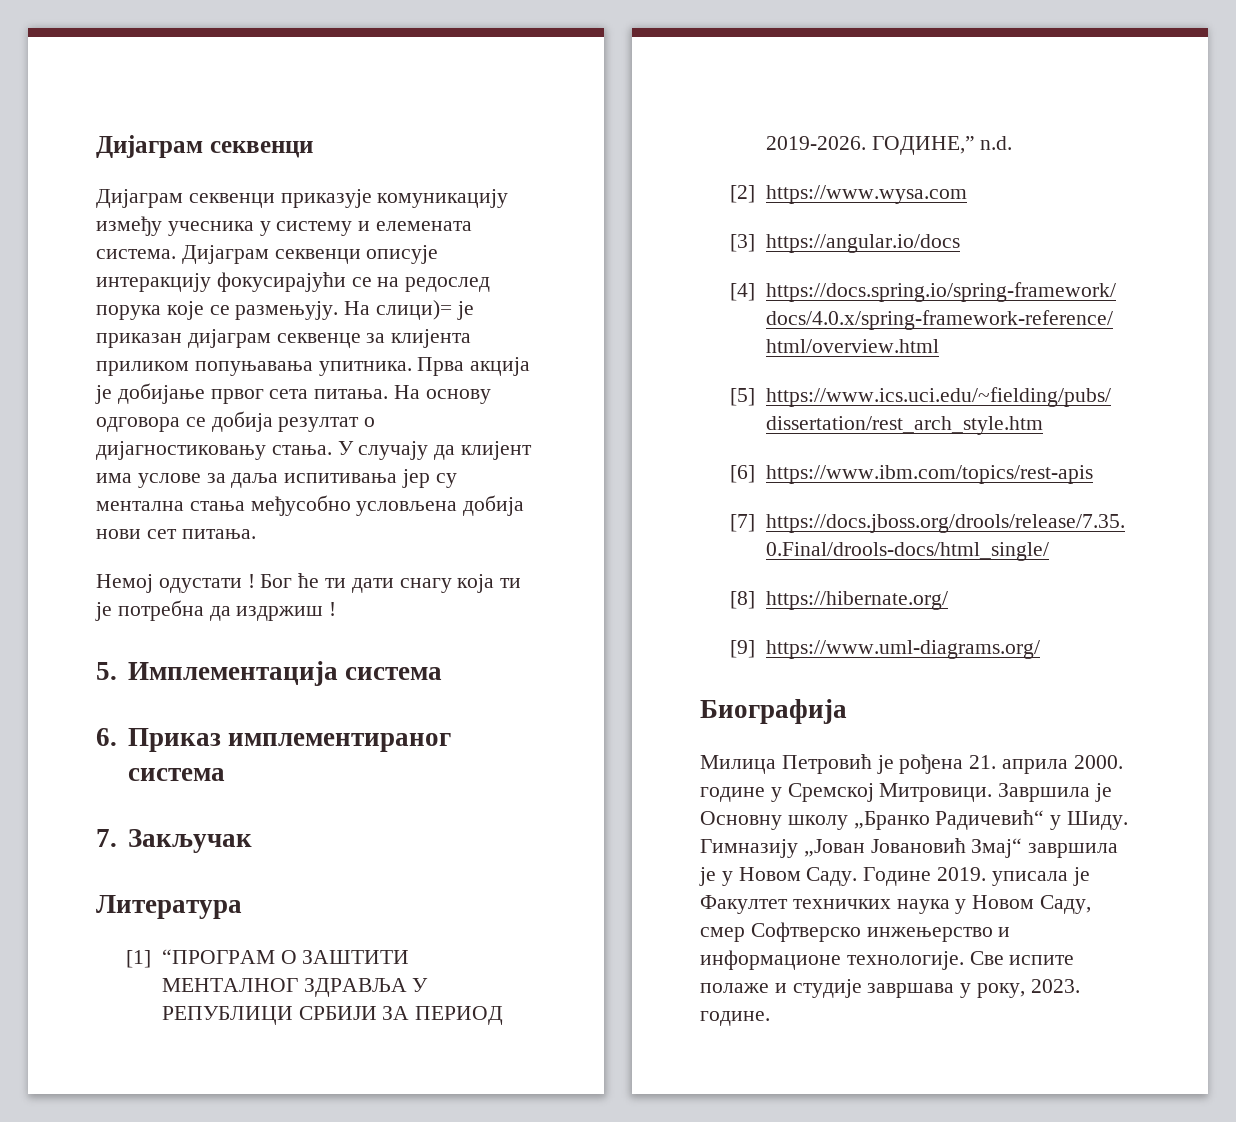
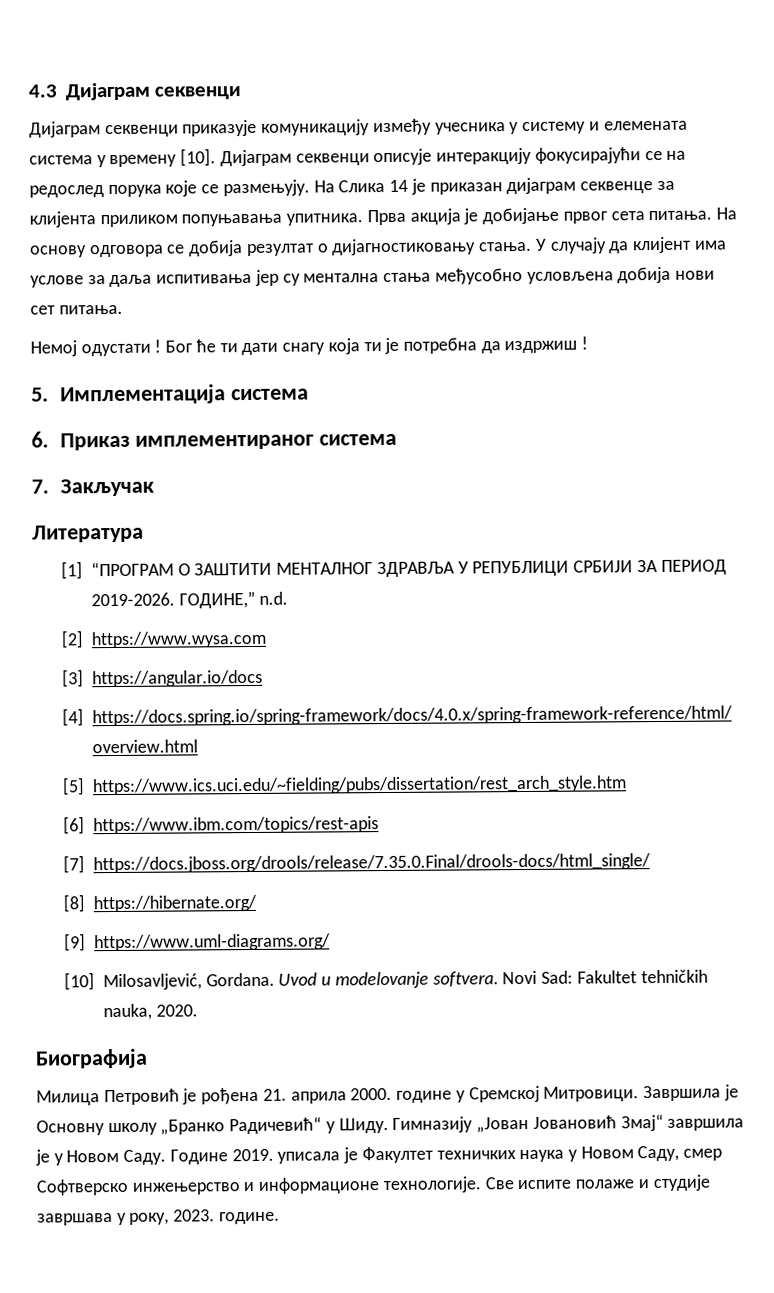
(96, 146) none -> [28,84,57,98] 4.3
[96,249,176,259] система. -> [29,148,217,168] система у времену [10].
[376,300,453,320] слици)= -> [338,179,409,193] Слика 14
(1040, 649) none -> [64,969,708,991] [103,1003,198,1021] // [10] Milosavljević, Gordana. Uvod u modelovanje softvera. Novi Sad: Fakultet tehničkih nauka, 2020.

